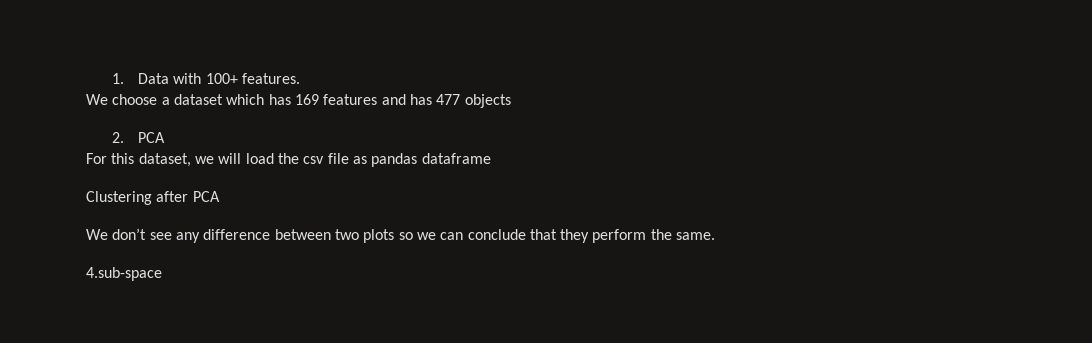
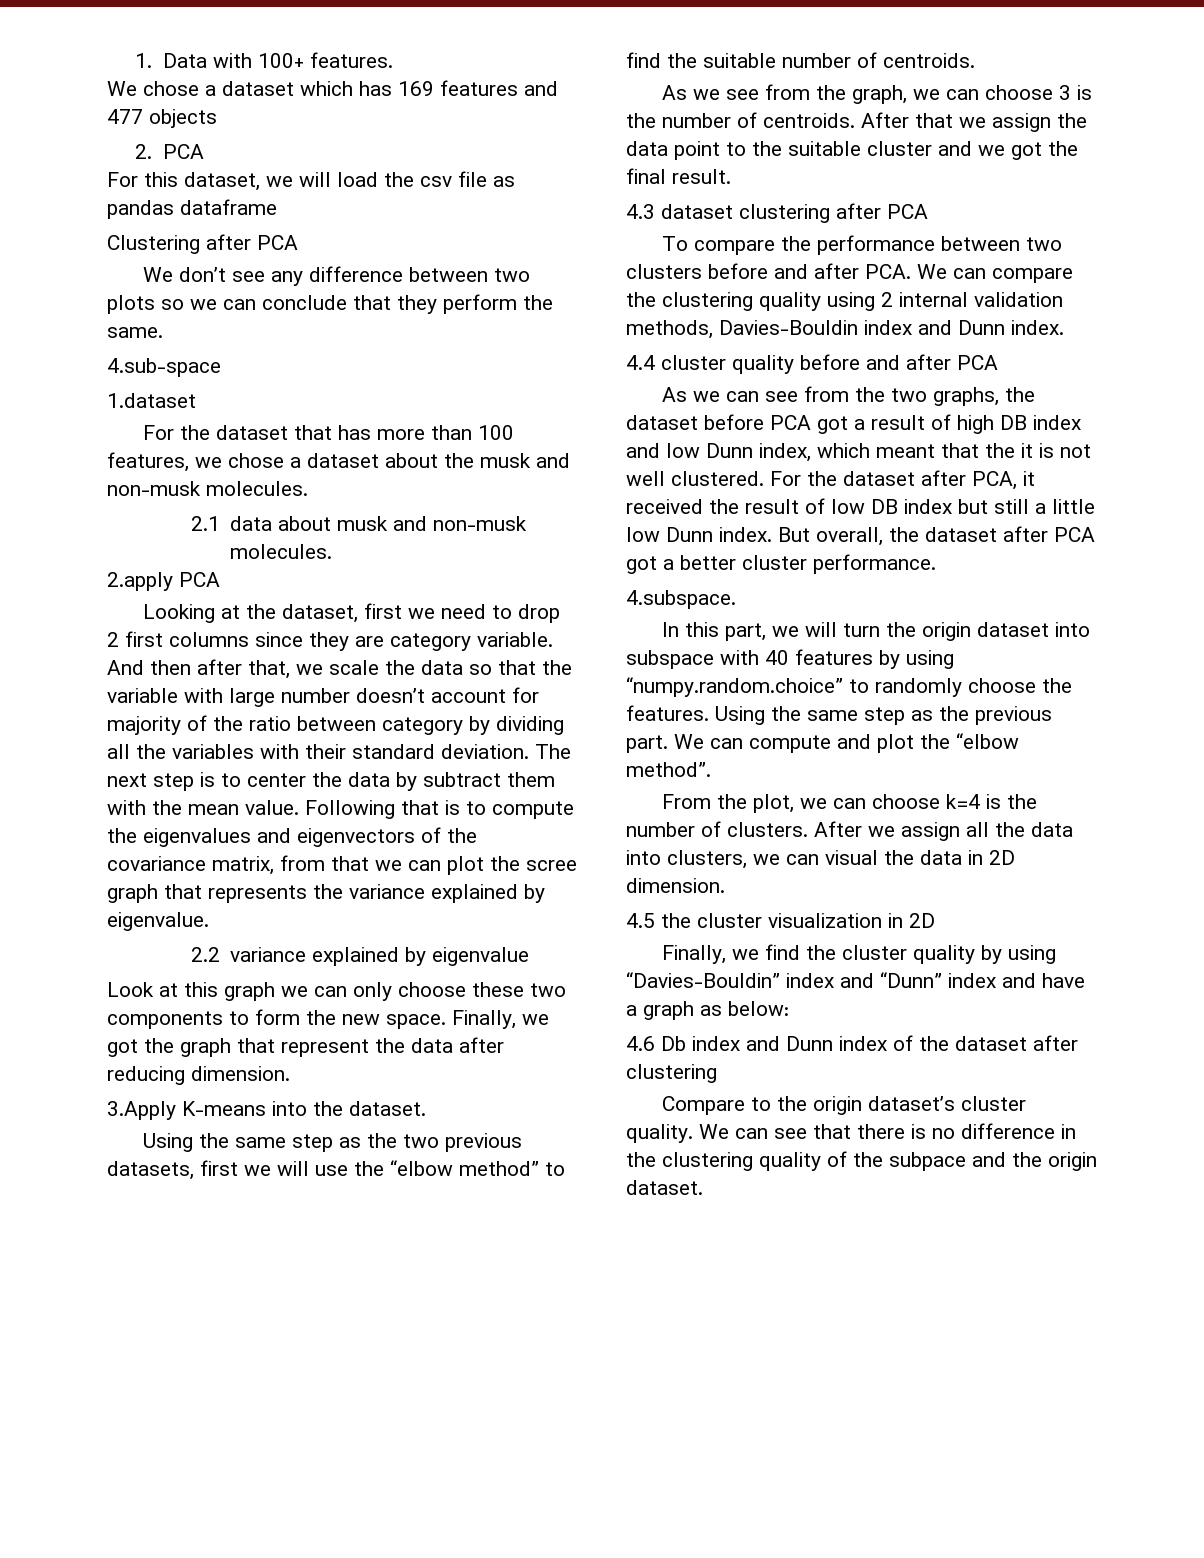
[112,94,158,105] choose -> [143,81,199,96] chose
[409,94,432,105] has -> (558, 88) none
(162, 274) none -> [107,393,196,408] [143,425,515,440] [107,452,570,472] [107,481,308,496] [190,516,528,531] [230,544,333,559] [107,572,220,591] [143,603,561,623] [107,631,553,651] [107,659,572,679] [107,687,539,707] [107,715,564,735] [107,744,571,759] [107,772,555,791] [107,800,574,819] [107,827,477,847] [107,855,577,875] [107,884,545,903] [107,912,209,931] [190,947,530,966] [107,982,566,1001] [107,1009,549,1029] [107,1037,504,1057] [107,1066,290,1085] [107,1101,426,1120] [143,1133,523,1152] [107,1160,565,1180] [626,52,975,68] [662,84,1093,104] [626,112,1087,132] [626,141,1078,160] [626,168,731,184] [626,203,928,223] [662,235,1063,255] [626,263,1073,283] [626,292,1063,311] [626,320,1064,339] [626,354,998,374] [662,386,1036,406] [626,414,1081,434] [626,443,1091,462] [626,470,1035,490] [626,498,1095,514] [626,526,1095,546] [626,554,936,574] [626,590,736,609] [662,622,1091,641] [626,649,954,669] [626,677,1072,697] [626,705,1052,725] [626,733,1019,753] [626,762,711,777] [662,794,1038,813] [626,821,1073,841] [626,850,1015,869] [626,878,725,893] [626,913,935,928] [662,944,1057,964] [626,972,1085,988] [626,1001,789,1020] [626,1035,1078,1051] [626,1064,717,1083] [662,1096,1027,1115] [626,1123,1076,1143] [626,1151,1097,1171] [626,1180,703,1195] // 1.dataset // For the dataset that has more than 100 features, we chose a dataset about the musk and non-musk molecules. // 2.1 data about musk and non-musk molecules. // 2.apply PCA // Looking at the dataset, first we need to drop 2 first columns since they are category variable. And then after that, we scale the data so that the variable with large number doesn’t account for majority of the ratio between category by dividing all the variables with their standard deviation. The next step is to center the data by subtract them with the mean value. Following that is to compute the eigenvalues and eigenvectors of the covariance matrix, from that we can plot the scree graph that represents the variance explained by eigenvalue. // 2.2 variance explained by eigenvalue // Look at this graph we can only choose these two components to form the new space. Finally, we got the graph that represent the data after reducing dimension. // 3.Apply K-means into the dataset. // Using the same step as the two previous datasets, first we will use the “elbow method” to find the suitable number of centroids. // As we see from the graph, we can choose 3 is the number of centroids. After that we assign the data point to the suitable cluster and we got the final result. // 4.3 dataset clustering after PCA // To compare the performance between two clusters before and after PCA. We can compare the clustering quality using 2 internal validation methods, Davies-Bouldin index and Dunn index. // 4.4 cluster quality before and after PCA // As we can see from the two graphs, the dataset before PCA got a result of high DB index and low Dunn index, which meant that the it is not well clustered. For the dataset after PCA, it received the result of low DB index but still a little low Dunn index. But overall, the dataset after PCA got a better cluster performance. // 4.subspace. // In this part, we will turn the origin dataset into subspace with 40 features by using “numpy.random.choice” to randomly choose the features. Using the same step as the previous part. We can compute and plot the “elbow method”. // From the plot, we can choose k=4 is the number of clusters. After we assign all the data into clusters, we can visual the data in 2D dimension. // 4.5 the cluster visualization in 2D // Finally, we find the cluster quality by using “Davies-Bouldin” index and “Dunn” index and have a graph as below: // 4.6 Db index and Dunn index of the dataset after clustering // Compare to the origin dataset’s cluster quality. We can see that there is no difference in the clustering quality of the subpace and the origin dataset.

